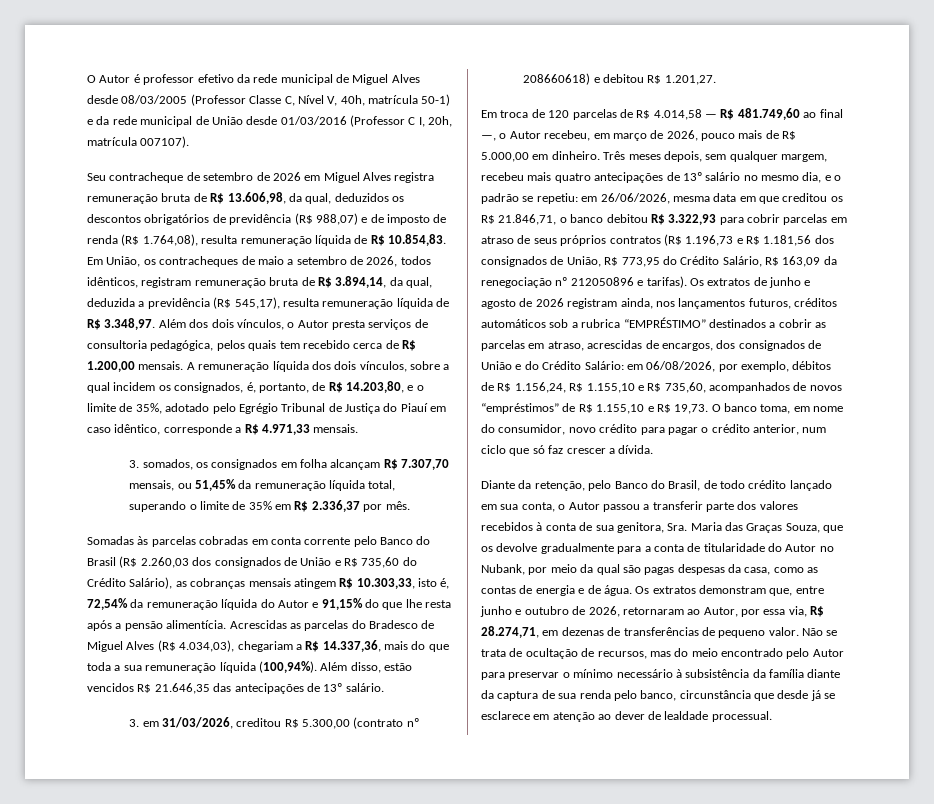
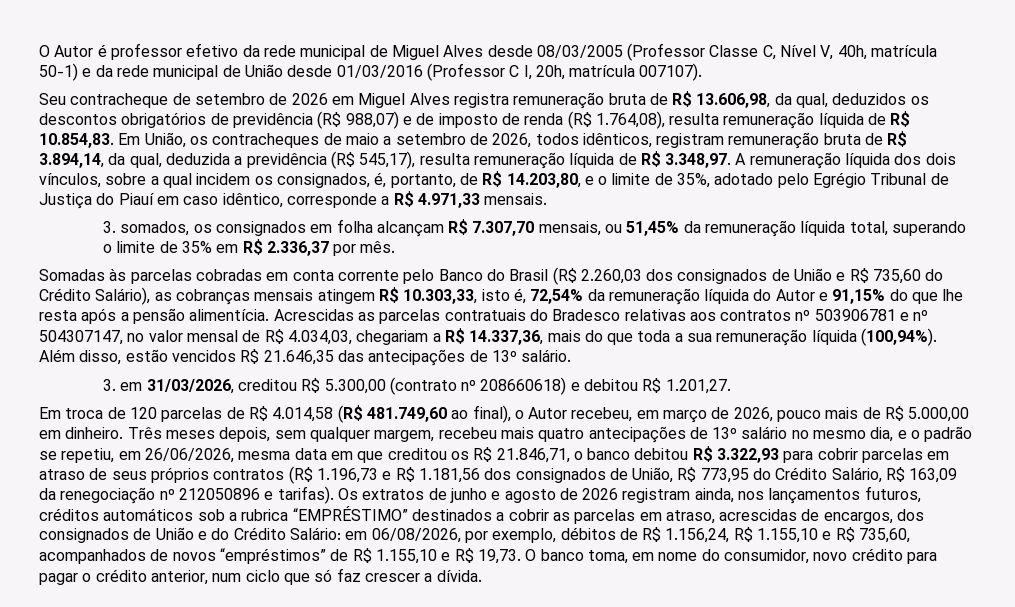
[158,319,428,330] [87,340,416,351] [87,361,184,372] Além dos dois vínculos, o Autor presta serviços de consultoria pedagógica, pelos quais tem recebido cerca de R$ 1.200,00 mensais. -> (732, 160) none
(349, 625) none -> [444,309,526,321] contratuais
[421,620,435,629] [87,640,235,652] de Miguel Alves (R$ 4.034,03), -> [624,309,929,321] [39,329,352,345] relativas aos contratos nº 503906781 e nº 504307147, no valor mensal de R$ 4.034,03,
[705,108,843,120] [481,135,496,141] — R$ 481.749,60 ao final —, -> [337,405,511,423] (R$ 481.749,60 ao final),
[536,193,578,204] repetiu: -> [61,448,115,463] repetiu,
[481,480,832,491] [481,501,798,512] [481,522,844,533] [481,543,834,554] [481,564,819,575] [481,585,824,596] [480,606,825,617] [481,626,838,638] [481,648,844,659] [481,669,841,680] [481,690,836,701] [481,711,772,722] // Diante da retenção, pelo Banco do Brasil, de todo crédito lançado em sua conta, o Autor passou a transferir parte dos valores recebidos à conta de sua genitora, Sra. Maria das Graças Souza, que os devolve gradualmente para a conta de titularidade do Autor no Nubank, por meio da qual são pagas despesas da casa, como as contas de energia e de água. Os extratos demonstram que, entre junho e outubro de 2026, retornaram ao Autor, por essa via, R$ 28.274,71, em dezenas de transferências de pequeno valor. Não se trata de ocultação de recursos, mas do meio encontrado pelo Autor para preservar o mínimo necessário à subsistência da família diante da captura de sua renda pelo banco, circunstância que desde já se esclarece em atenção ao dever de lealdade processual. -> (482, 576) none

